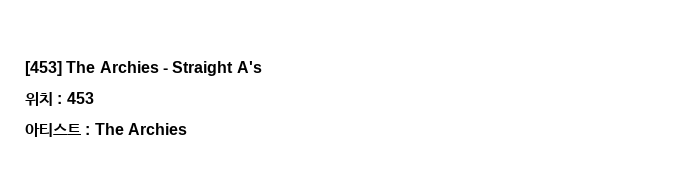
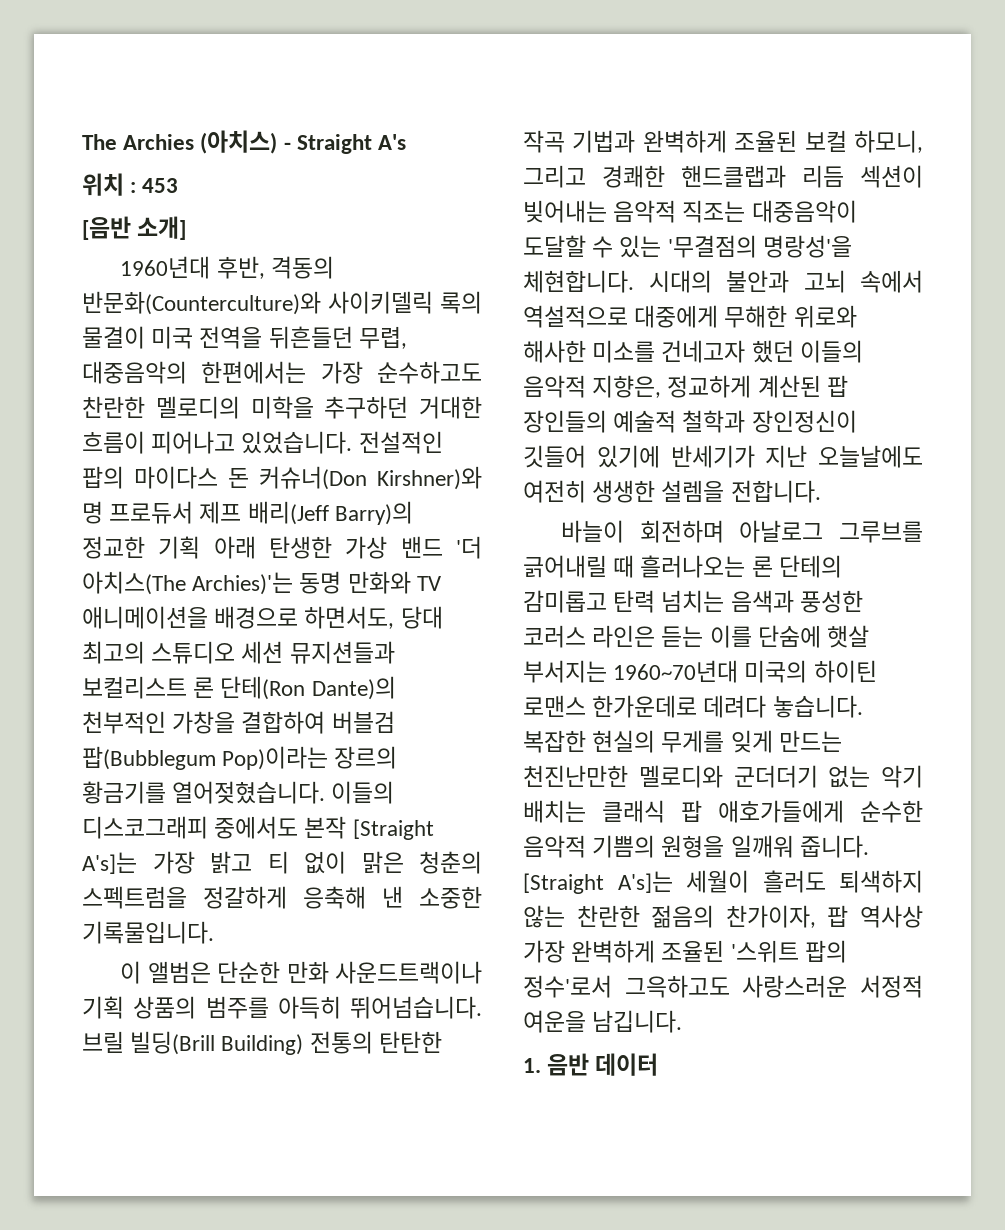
[25,61,159,76] [453] The Archies -> [82,130,278,154] The Archies (아치스)
[25,123,187,137] 아티스트 : The Archies -> [82,216,187,240] [120,256,334,279] [82,291,482,315] [82,326,407,349] [82,361,482,384] [82,396,482,419] [82,431,443,454] [82,466,482,490] [82,501,413,525] [82,536,482,559] [82,571,441,595] [82,606,443,629] [82,641,395,664] [82,676,396,700] [82,711,395,734] [82,746,398,770] [82,781,395,804] [82,816,434,840] [82,851,482,874] [82,886,482,909] [82,921,214,944] [120,961,482,984] [82,996,482,1019] [82,1031,442,1055] [523,130,923,153] [523,165,923,188] [523,200,857,223] [523,235,852,258] [523,270,923,293] [523,305,857,328] [523,340,863,363] [523,375,848,398] [523,410,857,433] [523,445,923,468] [523,480,821,503] [561,520,923,543] [523,555,842,578] [523,590,863,613] [523,625,870,648] [523,660,877,683] [523,695,863,718] [523,730,842,753] [523,765,923,788] [523,800,923,823] [523,835,869,858] [523,870,923,894] [523,905,923,928] [523,940,847,963] [523,975,923,998] [523,1010,683,1033] [523,1053,659,1076] [음반 소개] // 1960년대 후반, 격동의 반문화(Counterculture)와 사이키델릭 록의 물결이 미국 전역을 뒤흔들던 무렵, 대중음악의 한편에서는 가장 순수하고도 찬란한 멜로디의 미학을 추구하던 거대한 흐름이 피어나고 있었습니다. 전설적인 팝의 마이다스 돈 커슈너(Don Kirshner)와 명 프로듀서 제프 배리(Jeff Barry)의 정교한 기획 아래 탄생한 가상 밴드 '더 아치스(The Archies)'는 동명 만화와 TV 애니메이션을 배경으로 하면서도, 당대 최고의 스튜디오 세션 뮤지션들과 보컬리스트 론 단테(Ron Dante)의 천부적인 가창을 결합하여 버블검 팝(Bubblegum Pop)이라는 장르의 황금기를 열어젖혔습니다. 이들의 디스코그래피 중에서도 본작 [Straight A's]는 가장 밝고 티 없이 맑은 청춘의 스펙트럼을 정갈하게 응축해 낸 소중한 기록물입니다. // 이 앨범은 단순한 만화 사운드트랙이나 기획 상품의 범주를 아득히 뛰어넘습니다. 브릴 빌딩(Brill Building) 전통의 탄탄한 작곡 기법과 완벽하게 조율된 보컬 하모니, 그리고 경쾌한 핸드클랩과 리듬 섹션이 빚어내는 음악적 직조는 대중음악이 도달할 수 있는 '무결점의 명랑성'을 체현합니다. 시대의 불안과 고뇌 속에서 역설적으로 대중에게 무해한 위로와 해사한 미소를 건네고자 했던 이들의 음악적 지향은, 정교하게 계산된 팝 장인들의 예술적 철학과 장인정신이 깃들어 있기에 반세기가 지난 오늘날에도 여전히 생생한 설렘을 전합니다. // 바늘이 회전하며 아날로그 그루브를 긁어내릴 때 흘러나오는 론 단테의 감미롭고 탄력 넘치는 음색과 풍성한 코러스 라인은 듣는 이를 단숨에 햇살 부서지는 1960~70년대 미국의 하이틴 로맨스 한가운데로 데려다 놓습니다. 복잡한 현실의 무게를 잊게 만드는 천진난만한 멜로디와 군더더기 없는 악기 배치는 클래식 팝 애호가들에게 순수한 음악적 기쁨의 원형을 일깨워 줍니다. [Straight A's]는 세월이 흘러도 퇴색하지 않는 찬란한 젊음의 찬가이자, 팝 역사상 가장 완벽하게 조율된 '스위트 팝의 정수'로서 그윽하고도 사랑스러운 서정적 여운을 남깁니다. // 1. 음반 데이터

